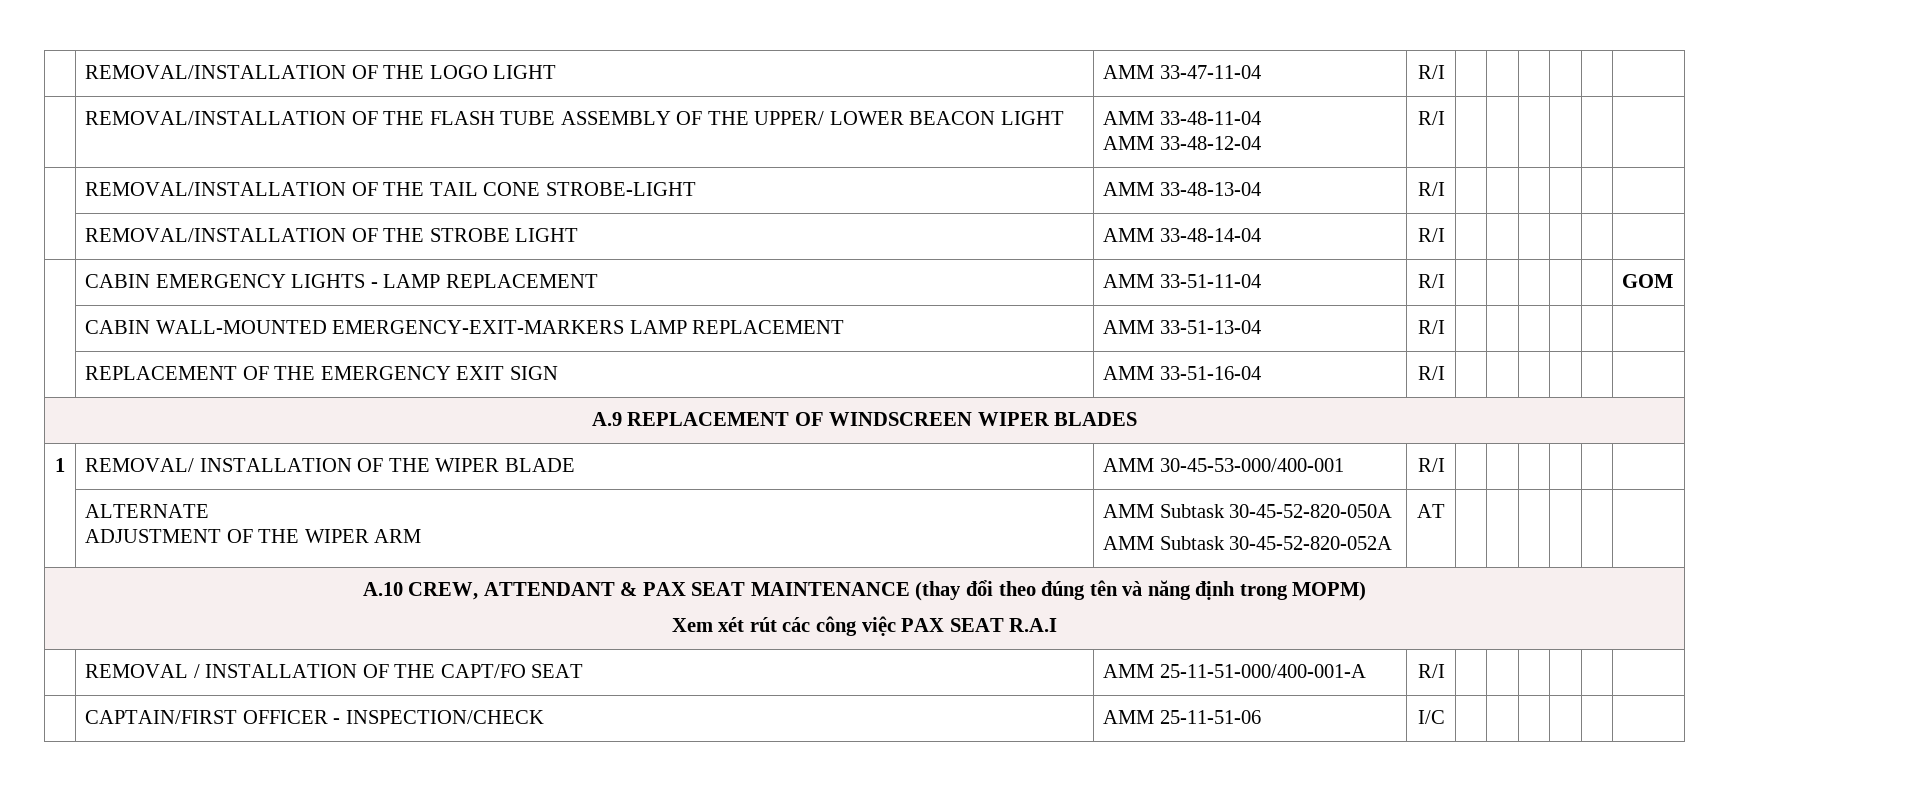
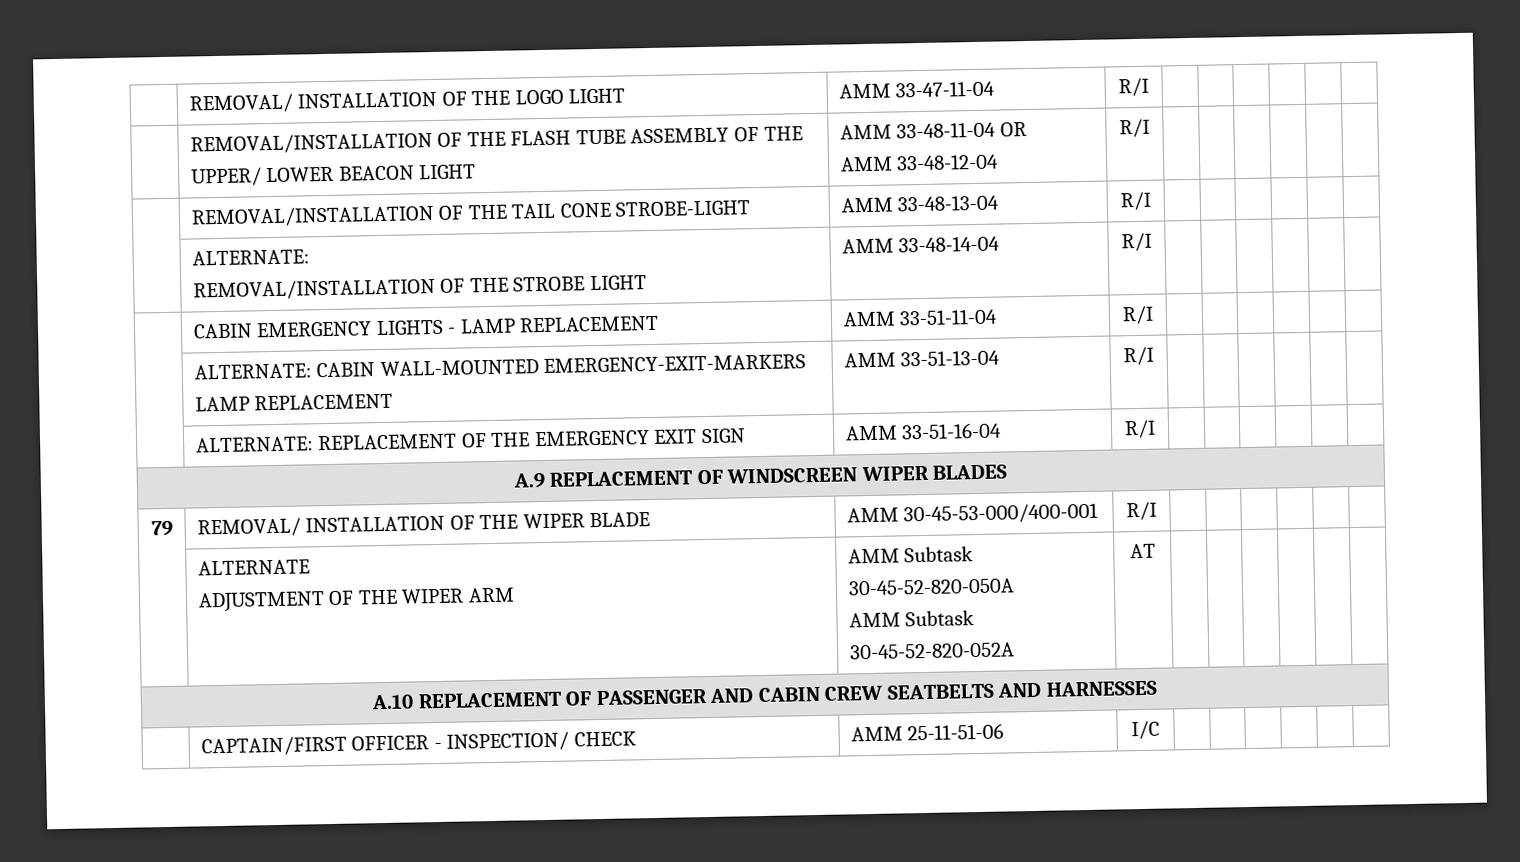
[84,65,346,79] | REMOVAL/INSTALLATION -> [188,91,438,114] | REMOVAL/ INSTALLATION
(1261, 118) none -> [999,122,1027,137] OR
(1445, 189) none -> [191,249,310,266] ALTERNATE: //
[1621,274,1673,288] GOM // | -> [193,363,312,380] // | ALTERNATE:
(1445, 327) none -> [195,436,314,453] ALTERNATE:
[55,458,65,472] 1 -> [150,520,173,537] 79
[408,580,1367,601] [671,616,1058,636] [84,664,584,678] [1102,664,1366,678] [1417,664,1445,678] CREW, ATTENDANT & PAX SEAT MAINTENANCE (thay đổi theo đúng tên và năng định trong MOPM) // Xem xét rút các công việc PAX SEAT R.A.I // | REMOVAL / INSTALLATION OF THE CAPT/FO SEAT | AMM 25-11-51-000/400-001-A | R/I | | | | | | -> [417,680,1157,709] REPLACEMENT OF PASSENGER AND CABIN CREW SEATBELTS AND HARNESSES
[345,710,544,724] INSPECTION/CHECK -> [446,731,637,752] INSPECTION/ CHECK

